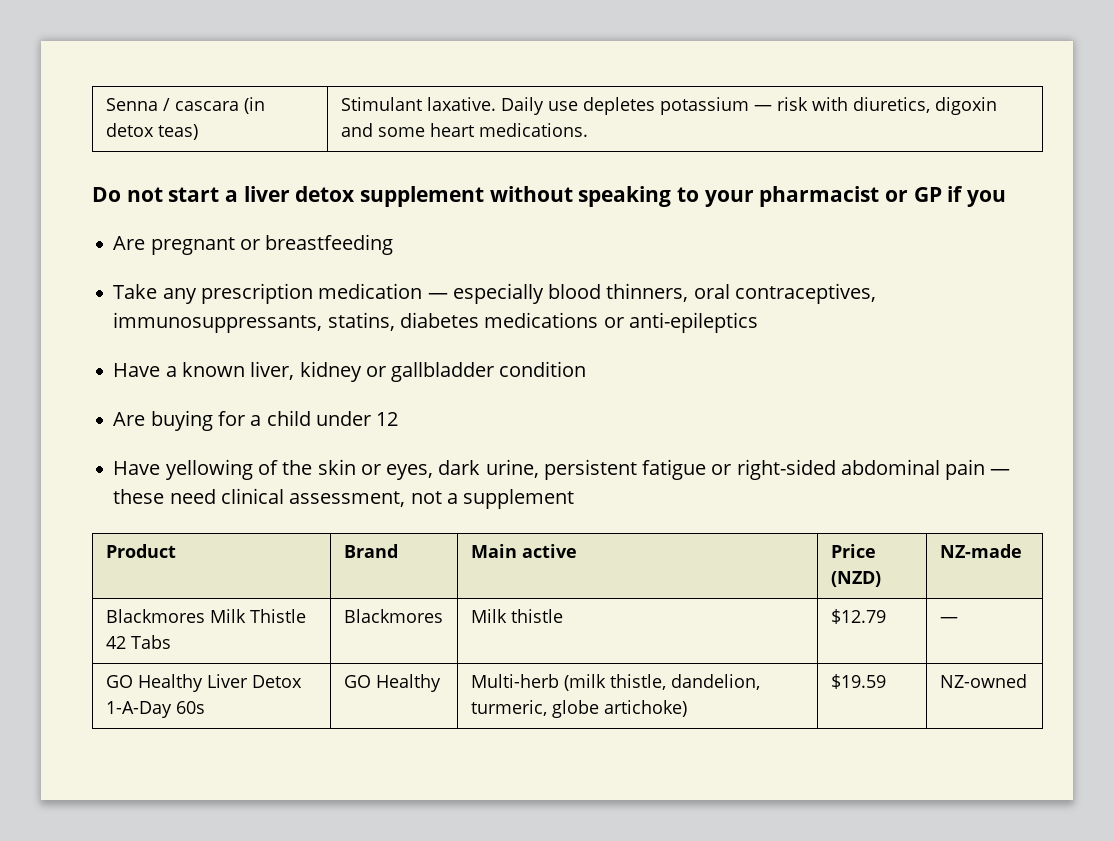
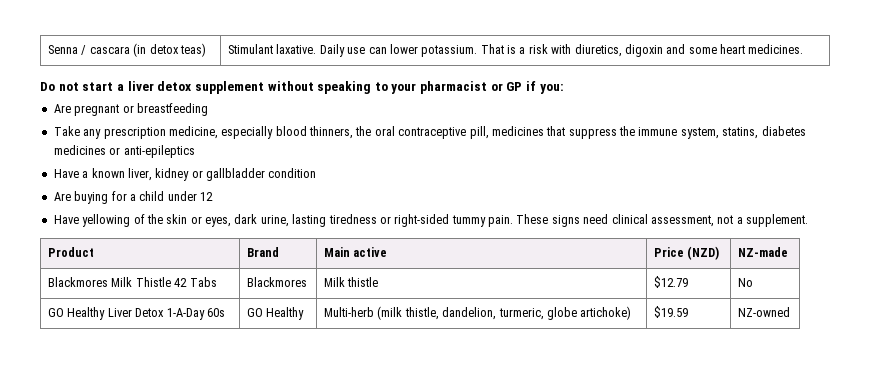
[582,97,772,115] depletes potassium — -> [368,44,526,57] can lower potassium. That is a
[478,123,588,137] medications. -> [748,44,804,54] medicines.
[967,190,1007,207] you -> [539,84,564,94] you:
[318,283,448,299] medication — -> [168,126,218,139] medicine,
[693,283,876,304] [113,312,323,333] oral contraceptives, immunosuppressants, -> [355,126,719,139] the oral contraceptive pill, medicines that suppress the immune system,
[484,312,599,328] medications -> [53,145,106,155] medicines
[543,459,1011,480] [113,489,165,504] persistent fatigue or right-sided abdominal pain — these -> [292,214,580,227] lasting tiredness or right-sided tummy pain. These signs
[463,489,575,509] supplement -> [746,214,808,227] supplement.
[939,617,958,623] — -> [738,278,754,287] No

